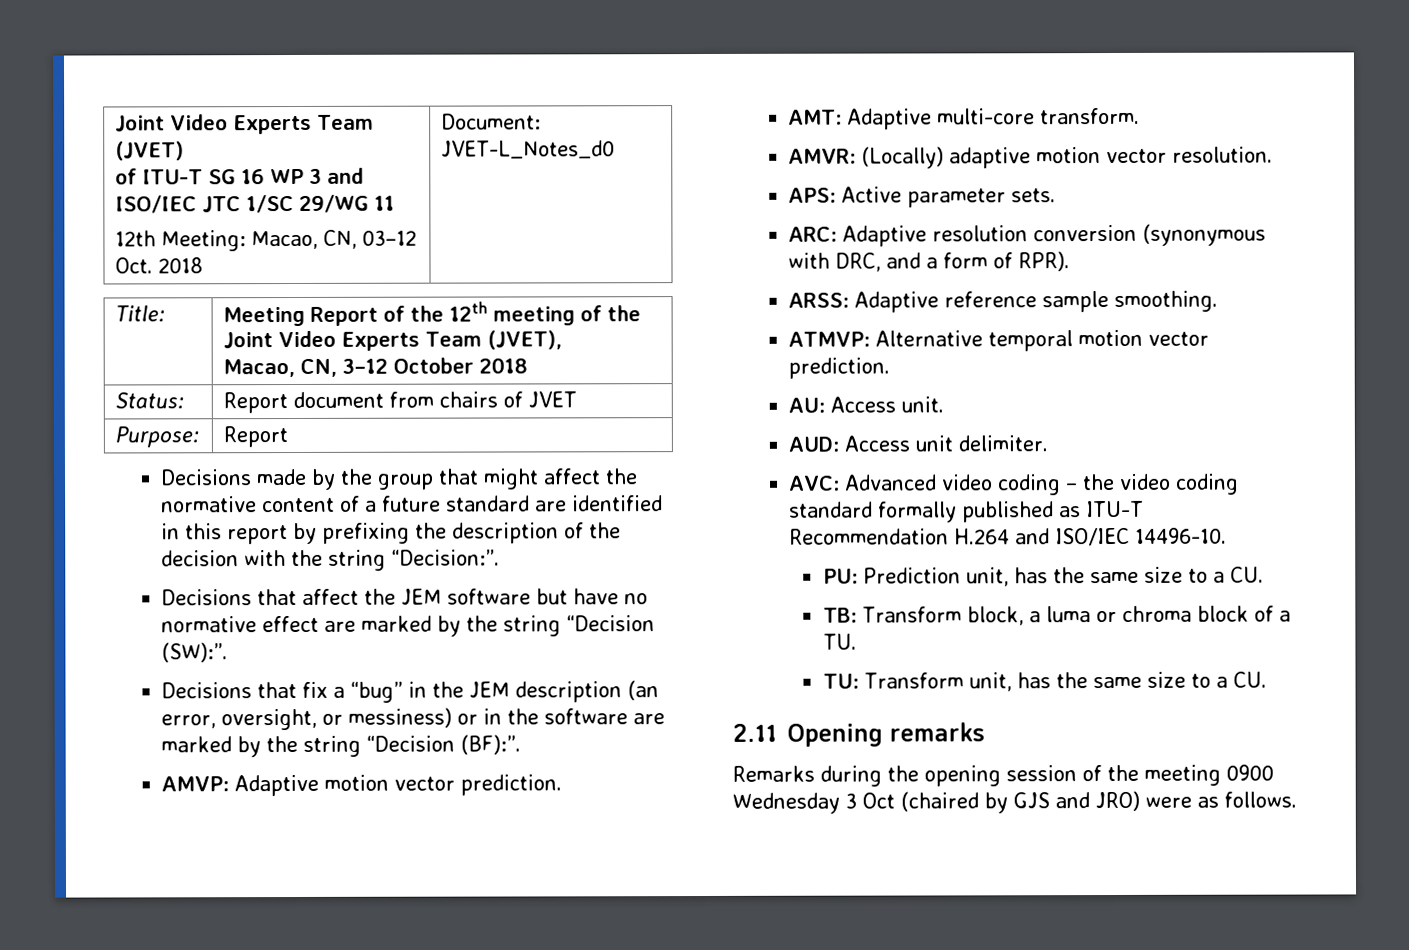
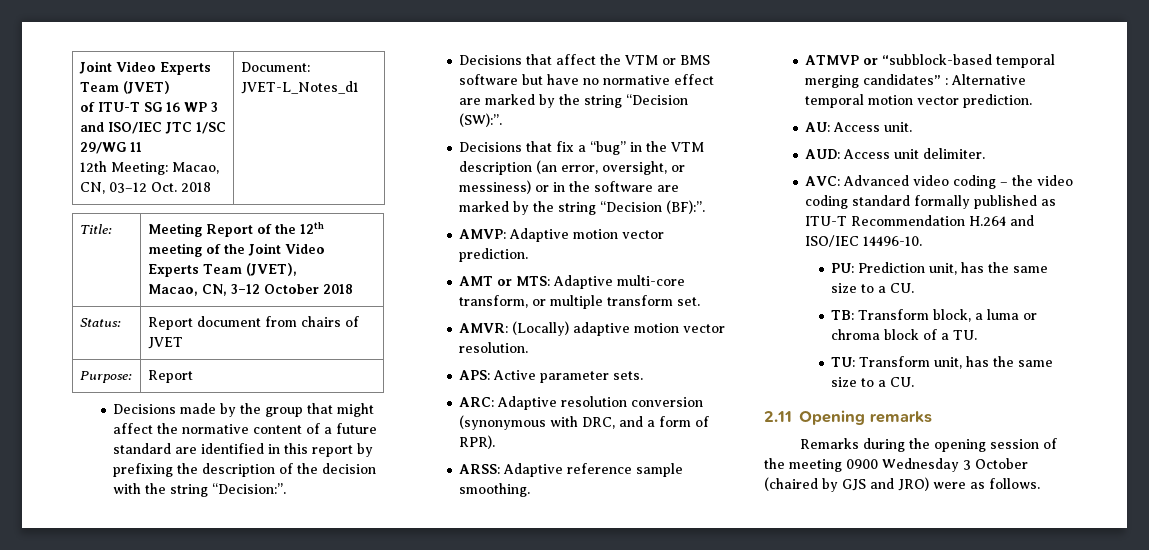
[441,140,616,159] JVET-L_Notes_d0 -> [240,81,359,94] JVET-L_Notes_d1
[401,588,443,605] JEM -> [625,55,711,65] VTM or BMS
[469,681,511,698] JEM -> [671,142,705,152] VTM
[788,107,1141,130] AMT: Adaptive multi-core transform. -> [459,275,686,289] [459,295,701,309] AMT or MTS: Adaptive multi-core transform, or multiple transform set.
[788,331,871,347] ATMVP: -> [805,54,1056,68] [805,74,949,88] ATMVP or “subblock-based temporal merging candidates” :
[861,792,895,809] Oct -> [975,458,1028,469] October

